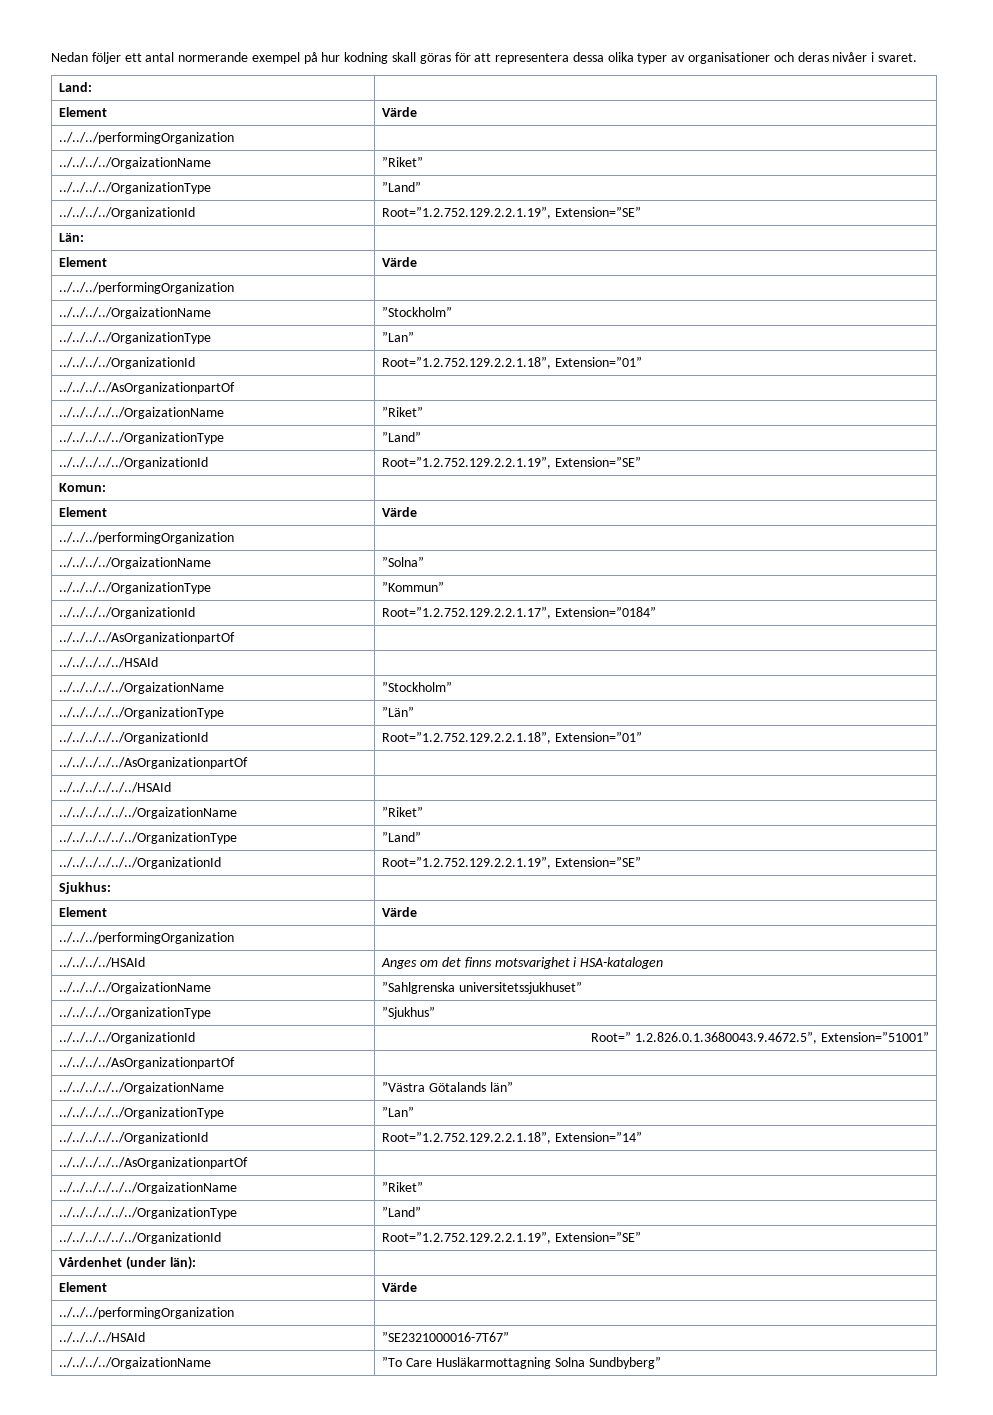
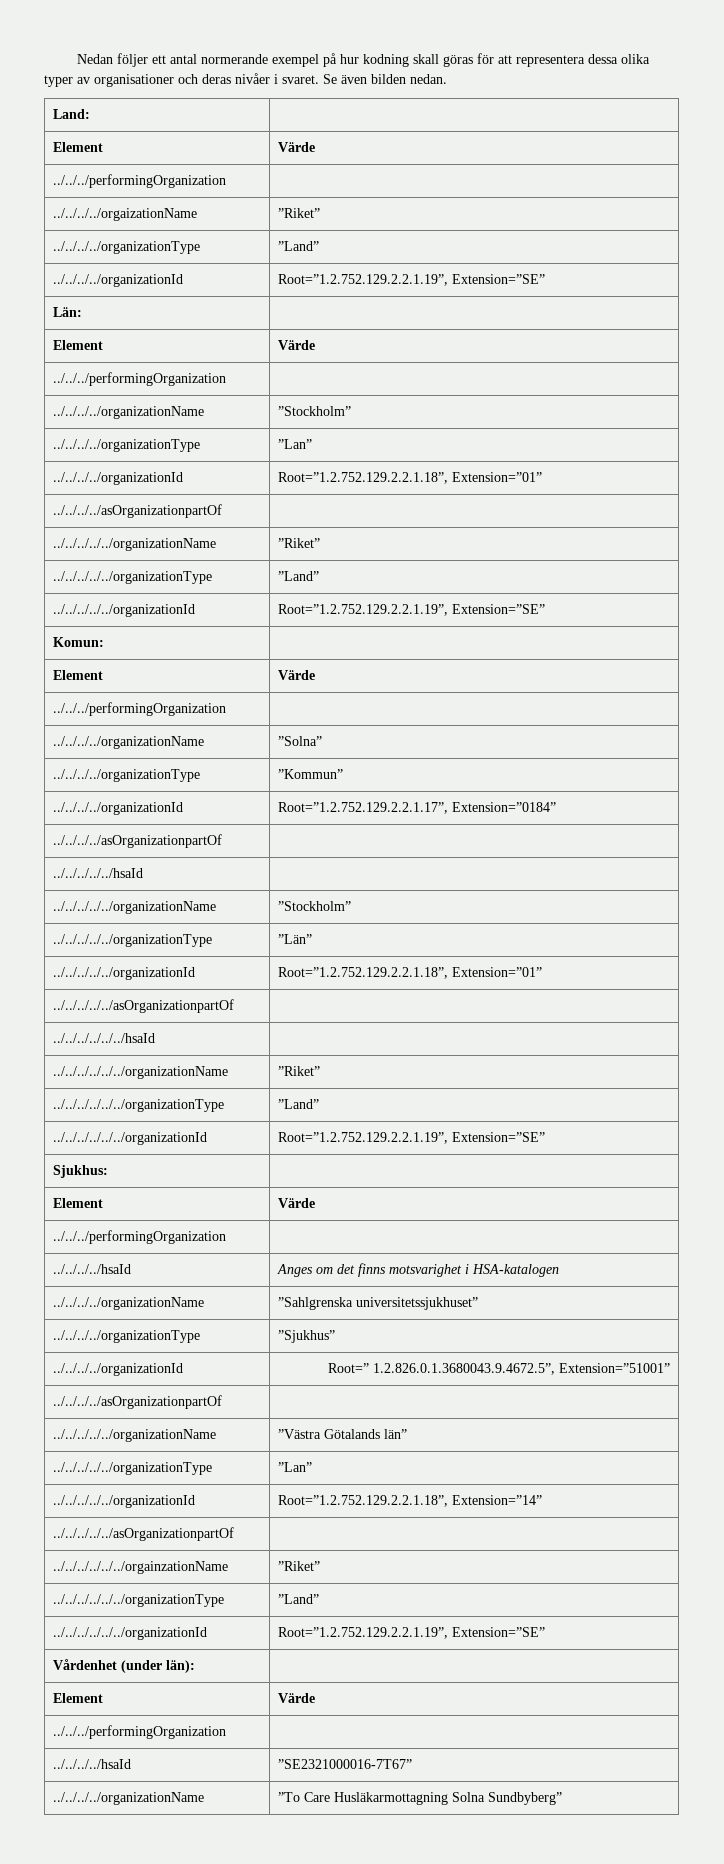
(917, 57) none -> [323,74,447,84] Se även bilden nedan.
[59,157,212,169] [382,156,424,167] [59,182,212,194] [382,181,422,192] [59,207,196,219] ../../../../OrgaizationName | ”Riket” // ../../../../OrganizationType | ”Land” // ../../../../OrganizationId -> [52,208,197,221] [277,208,320,218] [52,241,200,254] [277,241,319,251] [52,274,183,287] ../../../../orgaizationName | ”Riket” // ../../../../organizationType | ”Land” // ../../../../organizationId
[59,307,212,319] [382,306,453,317] [59,332,212,344] [382,331,415,342] [59,357,196,369] [382,356,643,369] [59,382,236,394] [59,407,225,419] [382,406,424,417] [59,432,225,444] [382,431,422,442] [59,457,209,469] ../../../../OrgaizationName | ”Stockholm” // ../../../../OrganizationType | ”Lan” // ../../../../OrganizationId | Root=”1.2.752.129.2.2.1.18”, Extension=”01” // ../../../../AsOrganizationpartOf | // ../../../../../OrgaizationName | ”Riket” // ../../../../../OrganizationType | ”Land” // ../../../../../OrganizationId -> [52,406,204,419] [277,406,351,416] [52,439,200,452] [277,439,312,449] [52,472,183,485] [277,472,542,484] [52,504,222,518] [52,538,216,551] [277,538,320,548] [52,571,212,584] [277,571,319,581] [52,604,195,617] ../../../../organizationName | ”Stockholm” // ../../../../organizationType | ”Lan” // ../../../../organizationId | Root=”1.2.752.129.2.2.1.18”, Extension=”01” // ../../../../asOrganizationpartOf | // ../../../../../organizationName | ”Riket” // ../../../../../organizationType | ”Land” // ../../../../../organizationId
[59,557,212,569] ../../../../OrgaizationName -> [52,736,204,749] ../../../../organizationName
[59,582,212,594] ../../../../OrganizationType -> [52,769,200,782] ../../../../organizationType
[59,607,196,619] ../../../../OrganizationId -> [52,802,183,815] ../../../../organizationId
[59,632,236,644] [59,657,159,668] [59,682,225,694] [382,681,453,692] [59,707,225,719] ../../../../AsOrganizationpartOf | // ../../../../../HSAId | // ../../../../../OrgaizationName | ”Stockholm” // ../../../../../OrganizationType -> [52,834,222,848] [52,868,143,878] [52,901,216,914] [277,901,351,911] [52,934,212,947] ../../../../asOrganizationpartOf | // ../../../../../hsaId | // ../../../../../organizationName | ”Stockholm” // ../../../../../organizationType
[59,732,209,744] [382,731,643,744] [59,757,249,769] [59,782,172,793] [59,807,238,819] [382,806,424,817] [59,832,238,844] [382,831,422,842] [59,857,222,869] ../../../../../OrganizationId | Root=”1.2.752.129.2.2.1.18”, Extension=”01” // ../../../../../AsOrganizationpartOf | // ../../../../../../HSAId | // ../../../../../../OrgaizationName | ”Riket” // ../../../../../../OrganizationType | ”Land” // ../../../../../../OrganizationId -> [52,967,195,980] [277,967,542,979] [52,999,234,1013] [52,1033,155,1043] [52,1066,228,1079] [277,1066,320,1076] [52,1099,224,1112] [277,1099,319,1109] [52,1132,207,1145] ../../../../../organizationId | Root=”1.2.752.129.2.2.1.18”, Extension=”01” // ../../../../../asOrganizationpartOf | // ../../../../../../hsaId | // ../../../../../../organizationName | ”Riket” // ../../../../../../organizationType | ”Land” // ../../../../../../organizationId
[59,957,146,968] ../../../../HSAId -> [52,1264,131,1274] ../../../../hsaId
[59,982,212,994] ../../../../OrgaizationName -> [52,1297,204,1310] ../../../../organizationName
[59,1007,212,1019] ../../../../OrganizationType -> [52,1330,200,1343] ../../../../organizationType
[59,1032,196,1044] ../../../../OrganizationId -> [52,1363,183,1376] ../../../../organizationId
[59,1057,236,1069] [59,1082,225,1094] ../../../../AsOrganizationpartOf | // ../../../../../OrgaizationName -> [52,1395,222,1409] [52,1429,216,1442] ../../../../asOrganizationpartOf | // ../../../../../organizationName
[59,1107,225,1119] [382,1106,415,1117] [59,1132,209,1144] ../../../../../OrganizationType | ”Lan” // ../../../../../OrganizationId -> [52,1462,212,1475] [277,1462,312,1472] [52,1495,195,1508] ../../../../../organizationType | ”Lan” // ../../../../../organizationId
[59,1157,249,1169] [59,1182,238,1194] [382,1181,424,1192] [59,1207,238,1219] [382,1206,422,1217] [59,1232,222,1244] ../../../../../AsOrganizationpartOf | // ../../../../../../OrgaizationName | ”Riket” // ../../../../../../OrganizationType | ”Land” // ../../../../../../OrganizationId -> [52,1527,234,1541] [52,1561,228,1574] [277,1561,320,1571] [52,1594,224,1607] [277,1594,319,1604] [52,1627,207,1640] ../../../../../asOrganizationpartOf | // ../../../../../../orgainzationName | ”Riket” // ../../../../../../organizationType | ”Land” // ../../../../../../organizationId
[59,1332,146,1343] ../../../../HSAId -> [52,1759,131,1769] ../../../../hsaId
[59,1357,212,1369] ../../../../OrgaizationName -> [52,1792,204,1805] ../../../../organizationName

